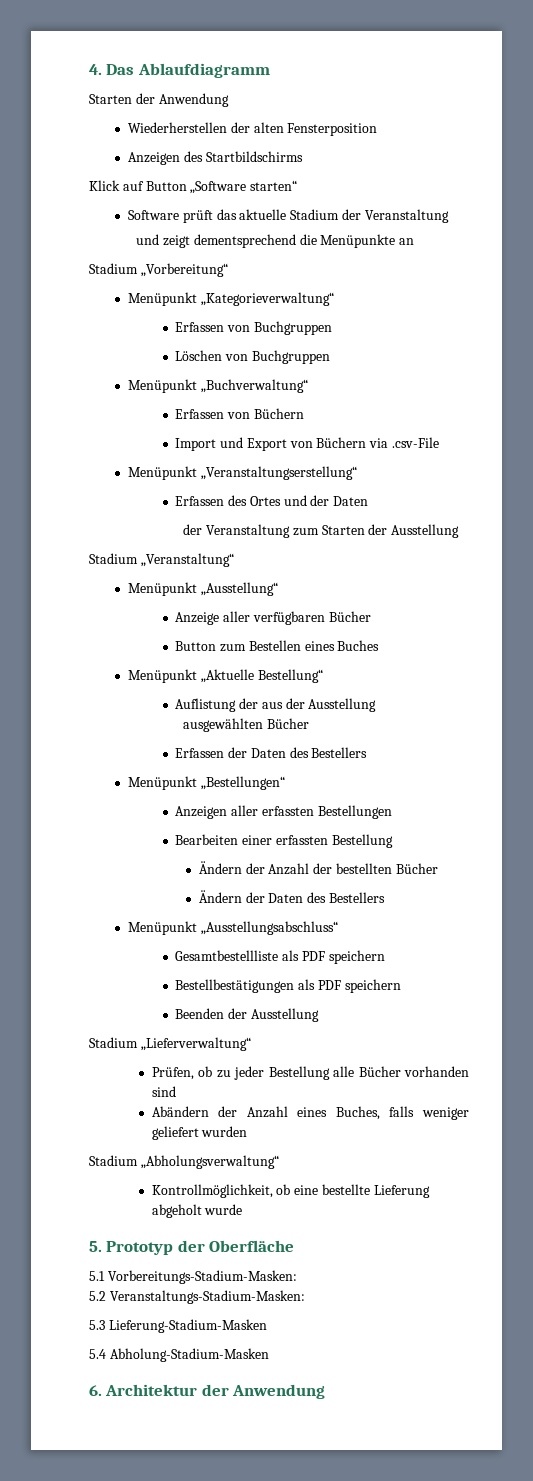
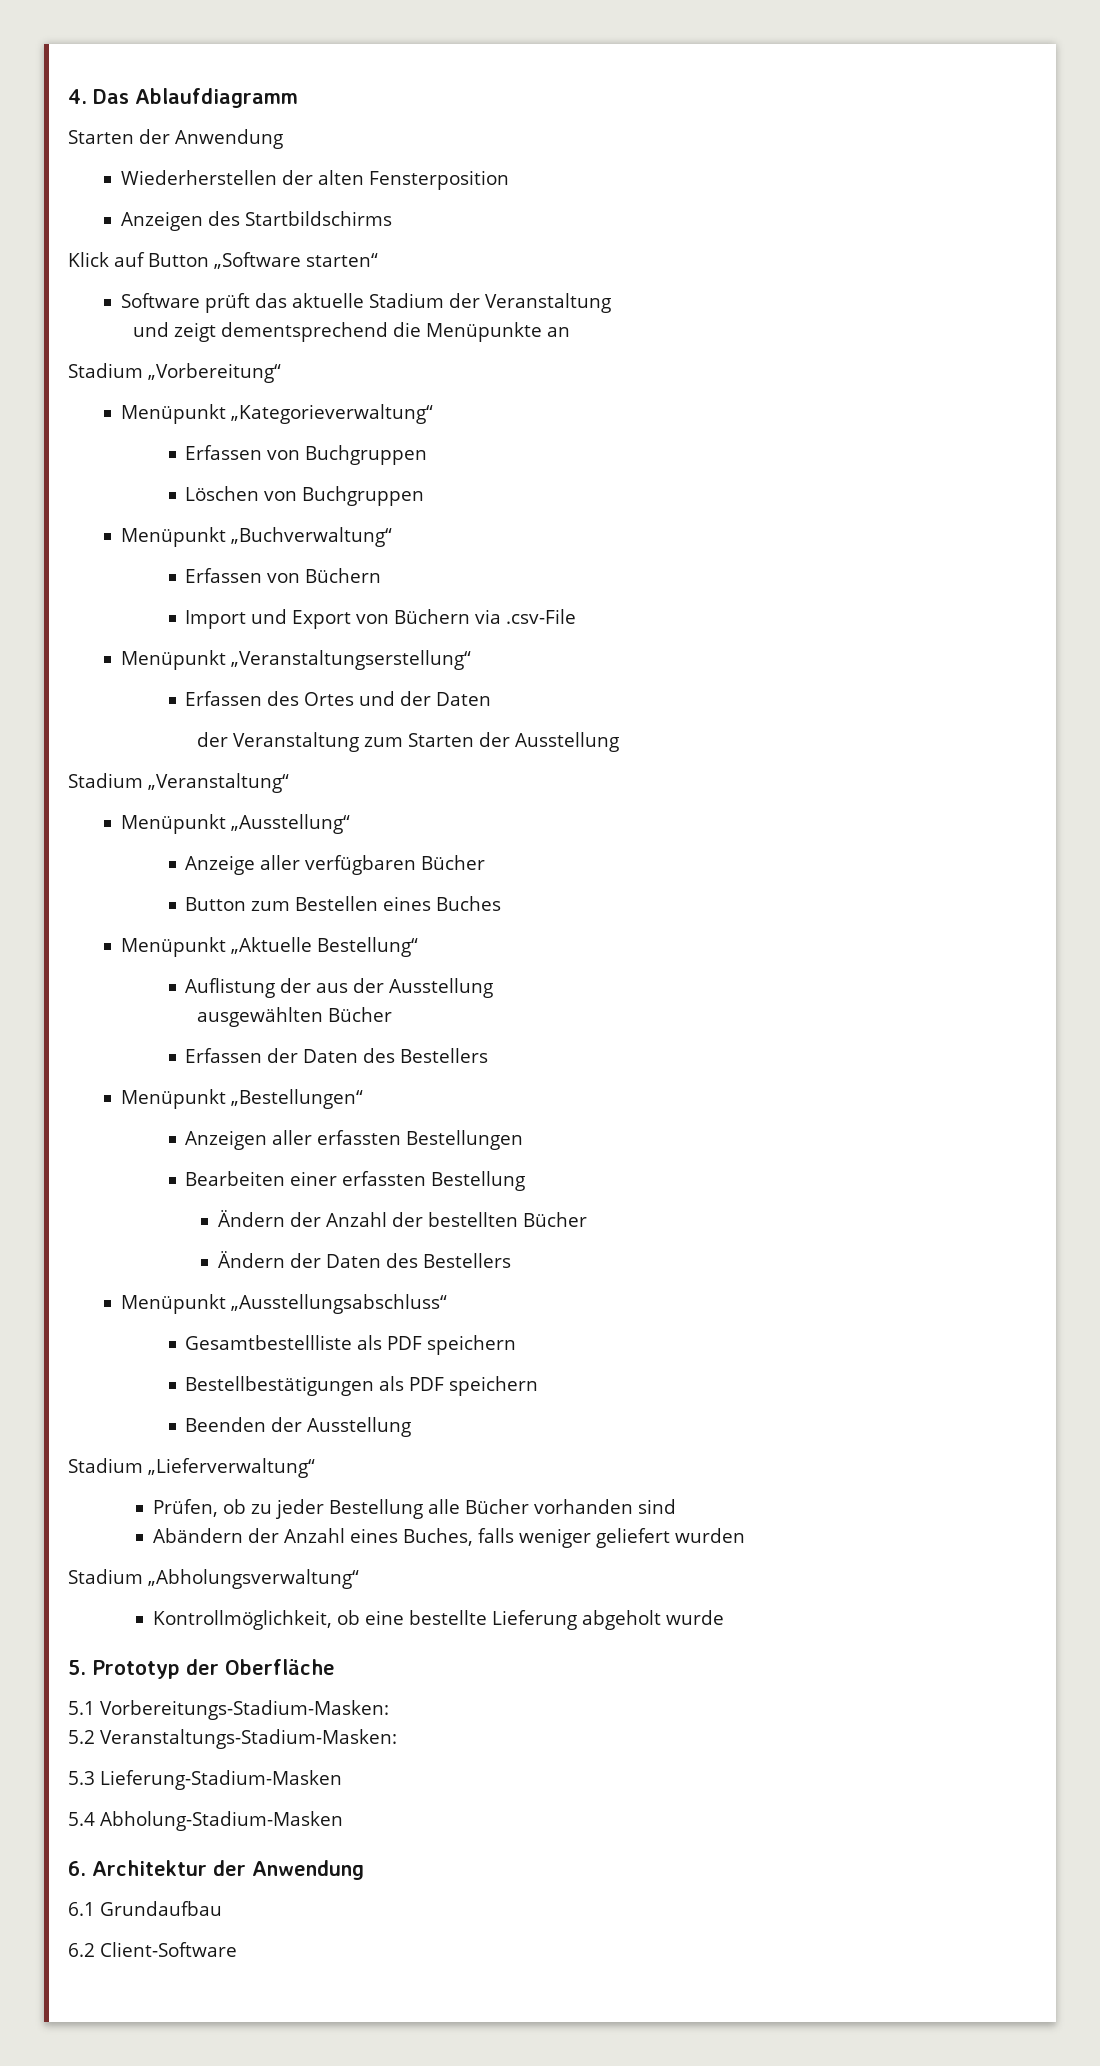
(326, 1391) none -> [68,1901,222,1916] [68,1942,237,1957] // 6.1 Grundaufbau // 6.2 Client-Software

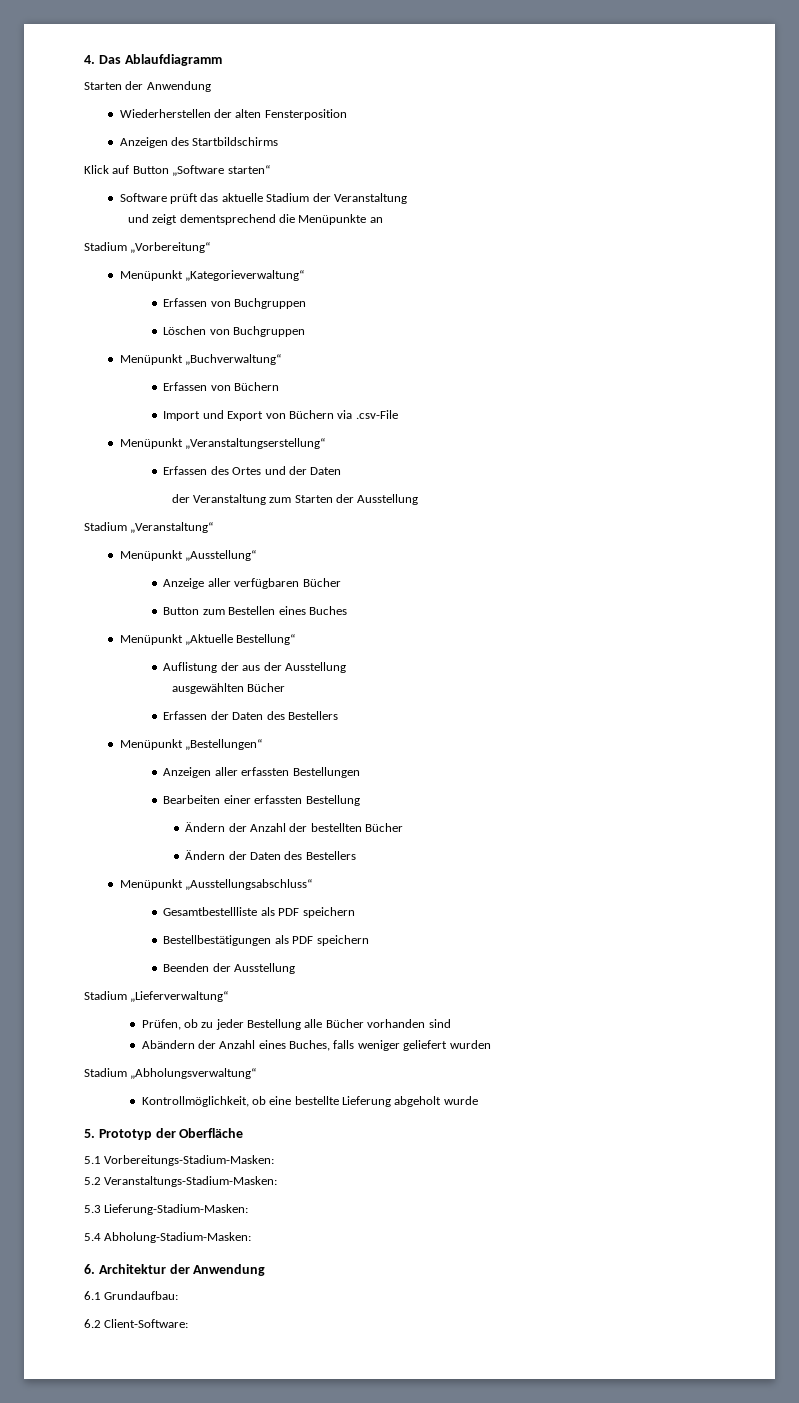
[100,1770,342,1790] Lieferung-Stadium-Masken -> [104,1204,249,1215] Lieferung-Stadium-Masken:
[100,1811,343,1831] Abholung-Stadium-Masken -> [104,1232,252,1243] Abholung-Stadium-Masken:
[100,1901,222,1916] Grundaufbau -> [104,1291,179,1300] Grundaufbau:
[100,1942,237,1957] Client-Software -> [104,1319,189,1328] Client-Software:

